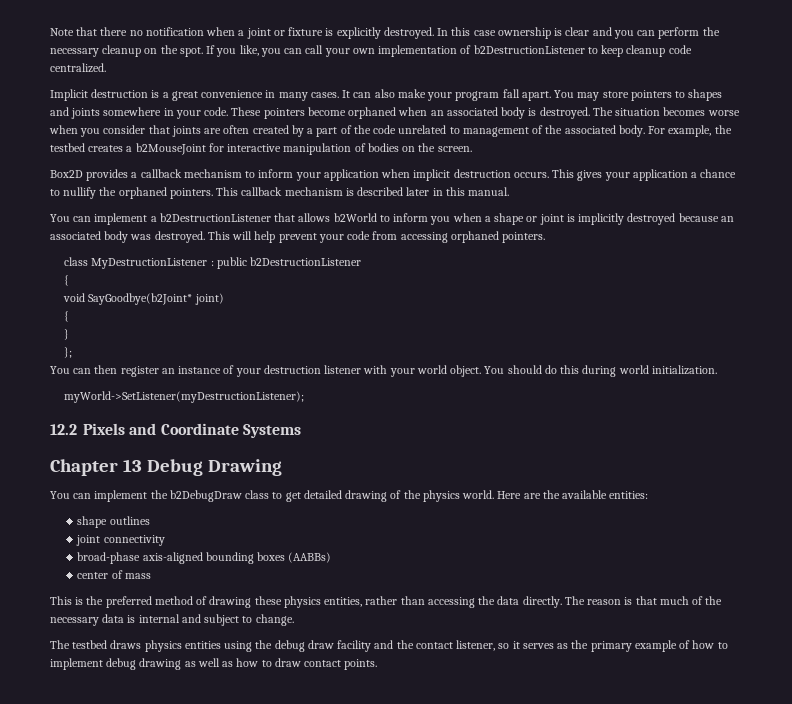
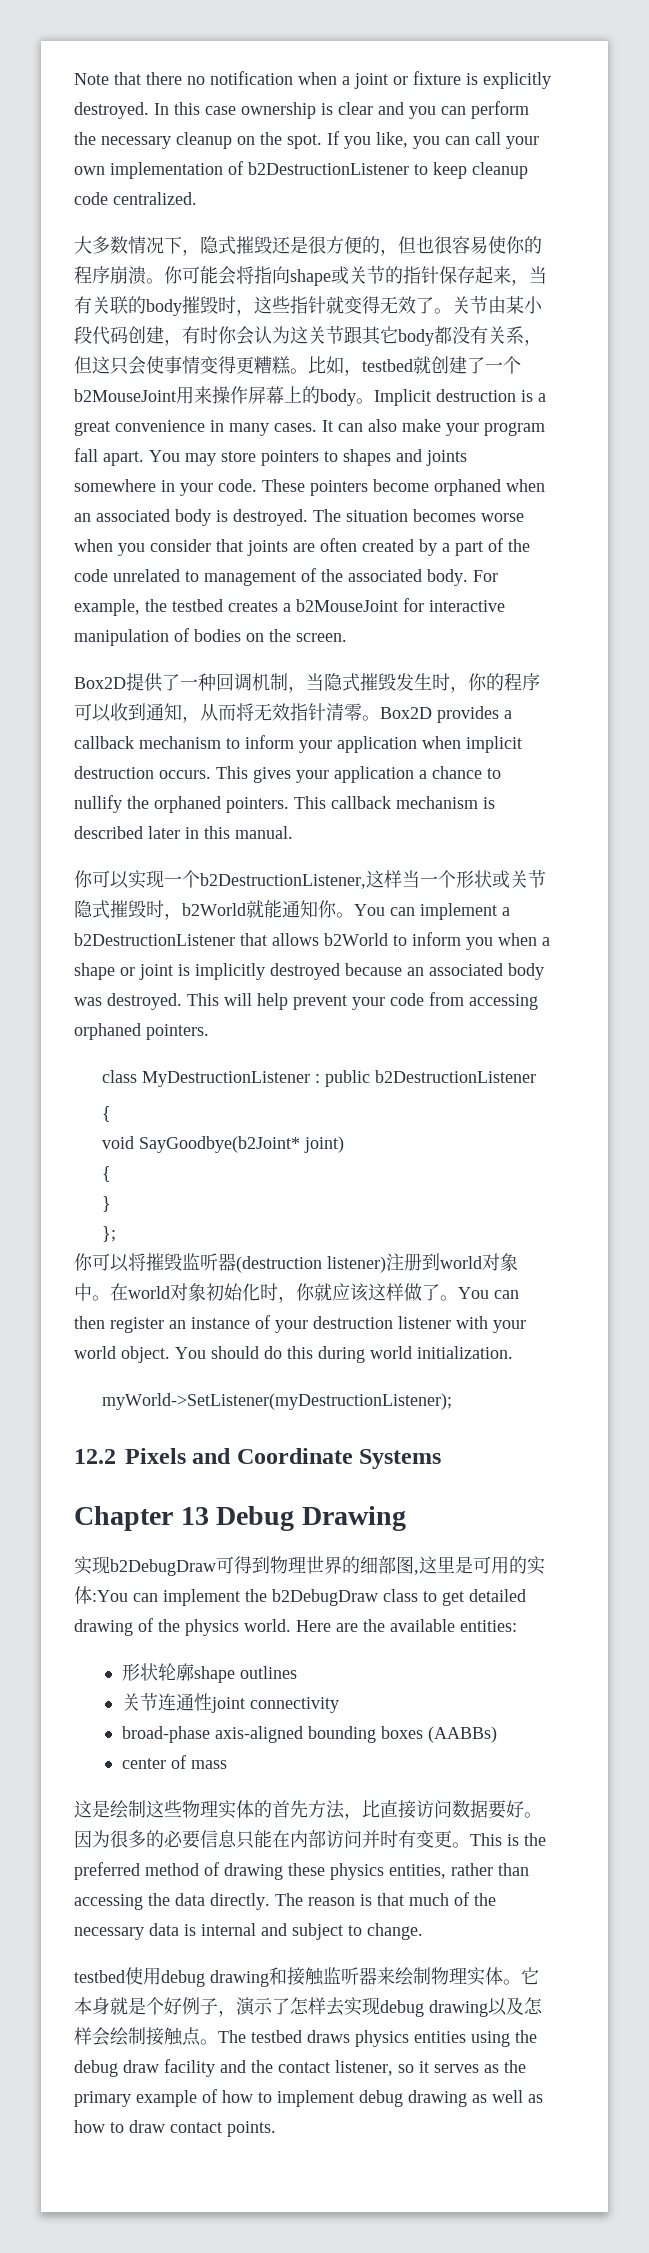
(106, 68) none -> [74,236,542,256] [74,266,547,286] [74,296,543,316] [74,326,542,346] [74,356,521,376] [74,386,374,406] 大多数情况下，隐式摧毁还是很方便的，但也很容易使你的程序崩溃。你可能会将指向shape或关节的指针保存起来，当有关联的body摧毁时，这些指针就变得无效了。关节由某小段代码创建，有时你会认为这关节跟其它body都没有关系，但这只会使事情变得更糟糕。比如，testbed就创建了一个b2MouseJoint用来操作屏幕上的body。
(83, 174) none -> [126,673,540,693] [74,703,432,723] 提供了一种回调机制，当隐式摧毁发生时，你的程序可以收到通知，从而将无效指针清零。Box2D
(510, 191) none -> [74,870,546,889] [74,900,354,920] 你可以实现一个b2DestructionListener,这样当一个形状或关节隐式摧毁时，b2World就能通知你。
(73, 352) none -> [74,1253,518,1273] [74,1283,458,1303] 你可以将摧毁监听器(destruction listener)注册到world对象中。在world对象初始化时，你就应该这样做了。
[50,491,70,499] You -> [74,1556,545,1576] [74,1586,128,1604] 实现b2DebugDraw可得到物理世界的细部图,这里是可用的实体:You
(649, 495) none -> [121,1663,194,1681] 形状轮廓
(150, 520) none -> [121,1693,212,1711] 关节连通性
(151, 576) none -> [74,1800,542,1820] [74,1830,470,1849] 这是绘制这些物理实体的首先方法，比直接访问数据要好。因为很多的必要信息只能在内部访问并时有变更。
(294, 620) none -> [74,1967,539,1987] [74,1997,543,2017] [74,2027,218,2046] testbed使用debug drawing和接触监听器来绘制物理实体。它本身就是个好例子，演示了怎样去实现debug drawing以及怎样会绘制接触点。

